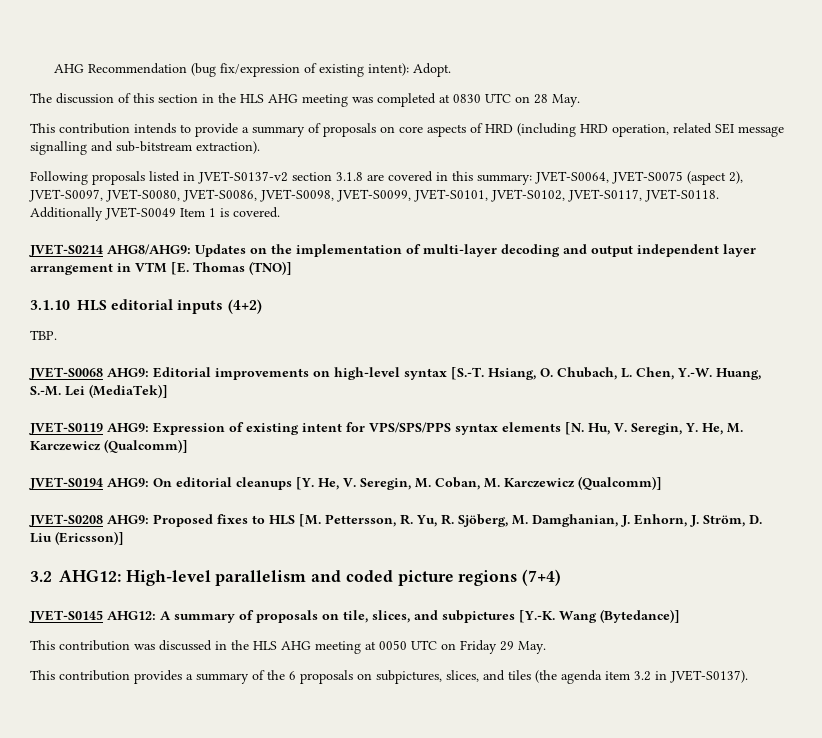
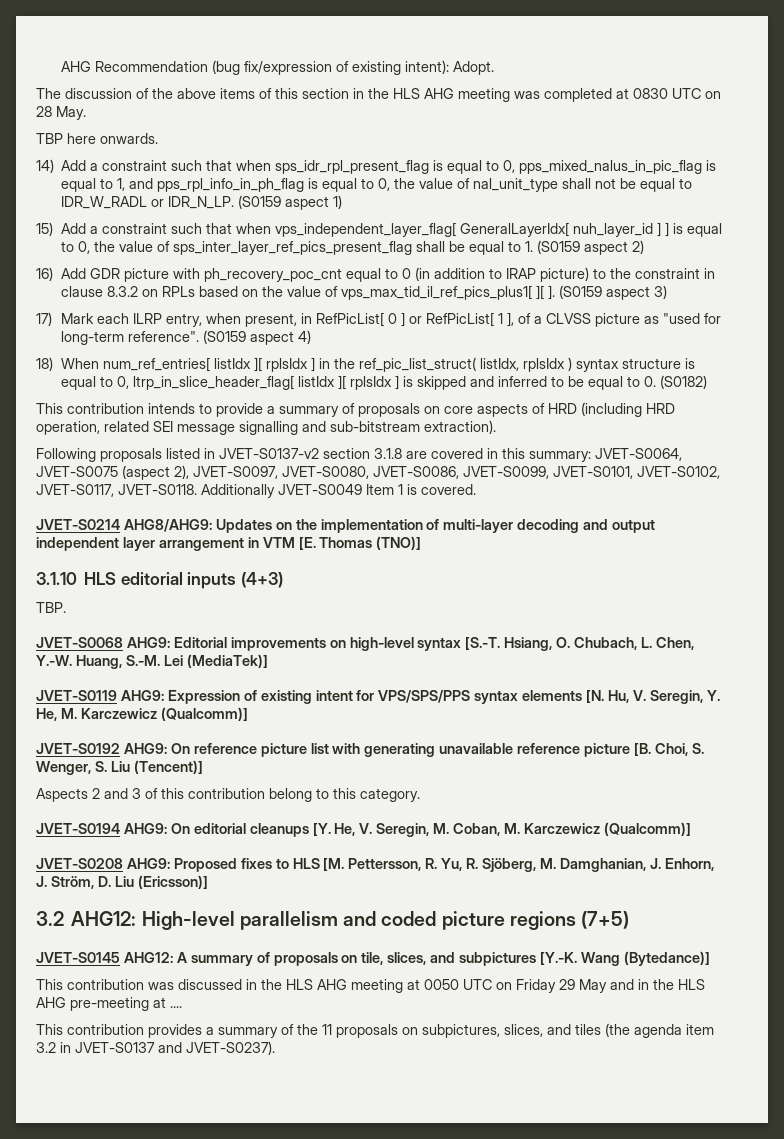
(131, 98) none -> [152,88,272,99] the above items of
(580, 100) none -> [36,133,158,144] [36,159,717,174] [61,178,693,192] [61,195,343,210] [36,222,723,237] [61,240,645,255] [36,267,716,282] [61,285,668,300] [36,312,722,327] [61,330,312,345] [36,357,696,372] [61,375,708,390] // TBP here onwards. // 14) Add a constraint such that when sps_idr_rpl_present_flag is equal to 0, pps_mixed_nalus_in_pic_flag is equal to 1, and pps_rpl_info_in_ph_flag is equal to 0, the value of nal_unit_type shall not be equal to IDR_W_RADL or IDR_N_LP. (S0159 aspect 1) // 15) Add a constraint such that when vps_independent_layer_flag[ GeneralLayerIdx[ nuh_layer_id ] ] is equal to 0, the value of sps_inter_layer_ref_pics_present_flag shall be equal to 1. (S0159 aspect 2) // 16) Add GDR picture with ph_recovery_poc_cnt equal to 0 (in addition to IRAP picture) to the constraint in clause 8.3.2 on RPLs based on the value of vps_max_tid_il_ref_pics_plus1[ ][ ]. (S0159 aspect 3) // 17) Mark each ILRP entry, when present, in RefPicList[ 0 ] or RefPicList[ 1 ], of a CLVSS picture as "used for long-term reference". (S0159 aspect 4) // 18) When num_ref_entries[ listIdx ][ rplsIdx ] in the ref_pic_list_struct( listIdx, rplsIdx ) syntax structure is equal to 0, ltrp_in_slice_header_flag[ listIdx ][ rplsIdx ] is skipped and inferred to be equal to 0. (S0182)
[260,189,334,202] JVET-S0098, -> (459, 472) none
[227,299,262,314] (4+2) -> [241,572,284,588] (4+3)
(188, 446) none -> [36,743,704,757] [36,760,203,775] [36,788,420,802] // JVET-S0192 AHG9: On reference picture list with generating unavailable reference picture [B. Choi, S. Wenger, S. Liu (Tencent)] // Aspects 2 and 3 of this contribution belong to this category.
[522,569,562,586] (7+4) -> [581,911,630,929] (7+5)
[518,641,546,654] May. -> [579,979,705,993] [36,997,182,1011] May and in the HLS AHG pre-meeting at ....
[289,671,296,680] 6 -> [322,1024,332,1035] 11
[670,670,748,683] JVET-S0137). -> [75,1041,275,1055] JVET-S0137 and JVET-S0237).

